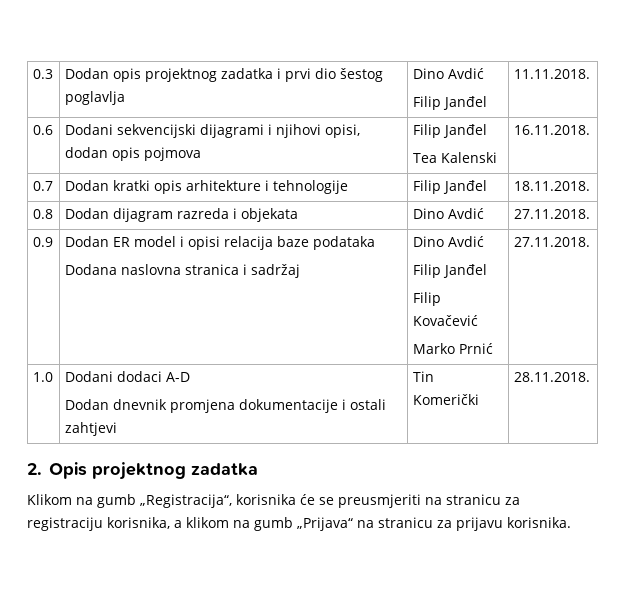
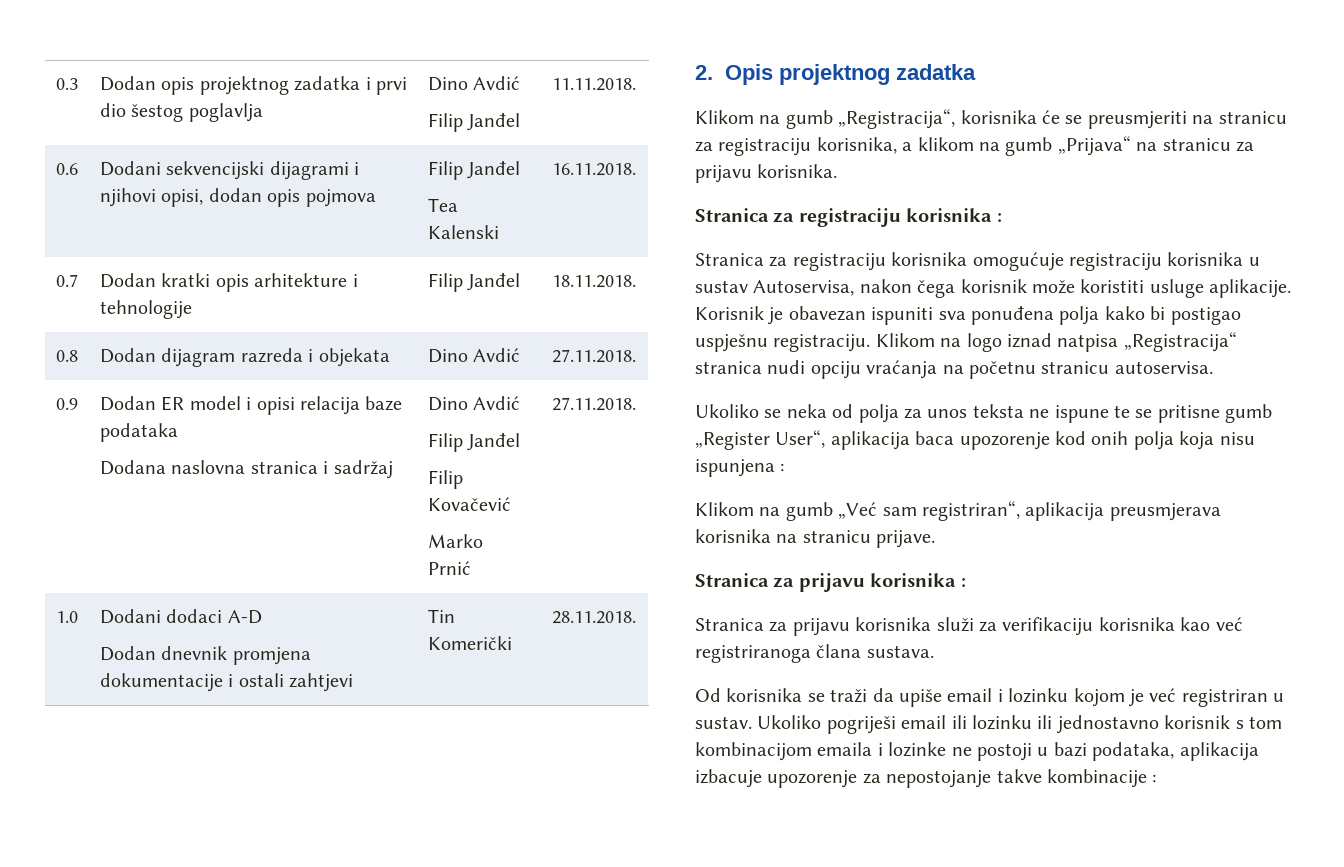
(571, 522) none -> [695,208,1002,227] [695,252,1260,271] [695,279,1292,298] [695,306,1241,325] [695,332,1237,352] [695,360,1213,379] [695,404,1273,423] [695,430,1255,450] [695,459,785,477] [695,501,1221,521] [695,529,936,548] [695,573,966,592] [695,617,1243,636] [695,644,934,663] [695,688,1285,707] [695,715,1282,734] [695,742,1259,761] [695,769,1157,788] // Stranica za registraciju korisnika : // Stranica za registraciju korisnika omogućuje registraciju korisnika u sustav Autoservisa, nakon čega korisnik može koristiti usluge aplikacije. Korisnik je obavezan ispuniti sva ponuđena polja kako bi postigao uspješnu registraciju. Klikom na logo iznad natpisa „Registracija“ stranica nudi opciju vraćanja na početnu stranicu autoservisa. // Ukoliko se neka od polja za unos teksta ne ispune te se pritisne gumb „Register User“, aplikacija baca upozorenje kod onih polja koja nisu ispunjena : // Klikom na gumb „Već sam registriran“, aplikacija preusmjerava korisnika na stranicu prijave. // Stranica za prijavu korisnika : // Stranica za prijavu korisnika služi za verifikaciju korisnika kao već registriranoga člana sustava. // Od korisnika se traži da upiše email i lozinku kojom je već registriran u sustav. Ukoliko pogriješi email ili lozinku ili jednostavno korisnik s tom kombinacijom emaila i lozinke ne postoji u bazi podataka, aplikacija izbacuje upozorenje za nepostojanje takve kombinacije :

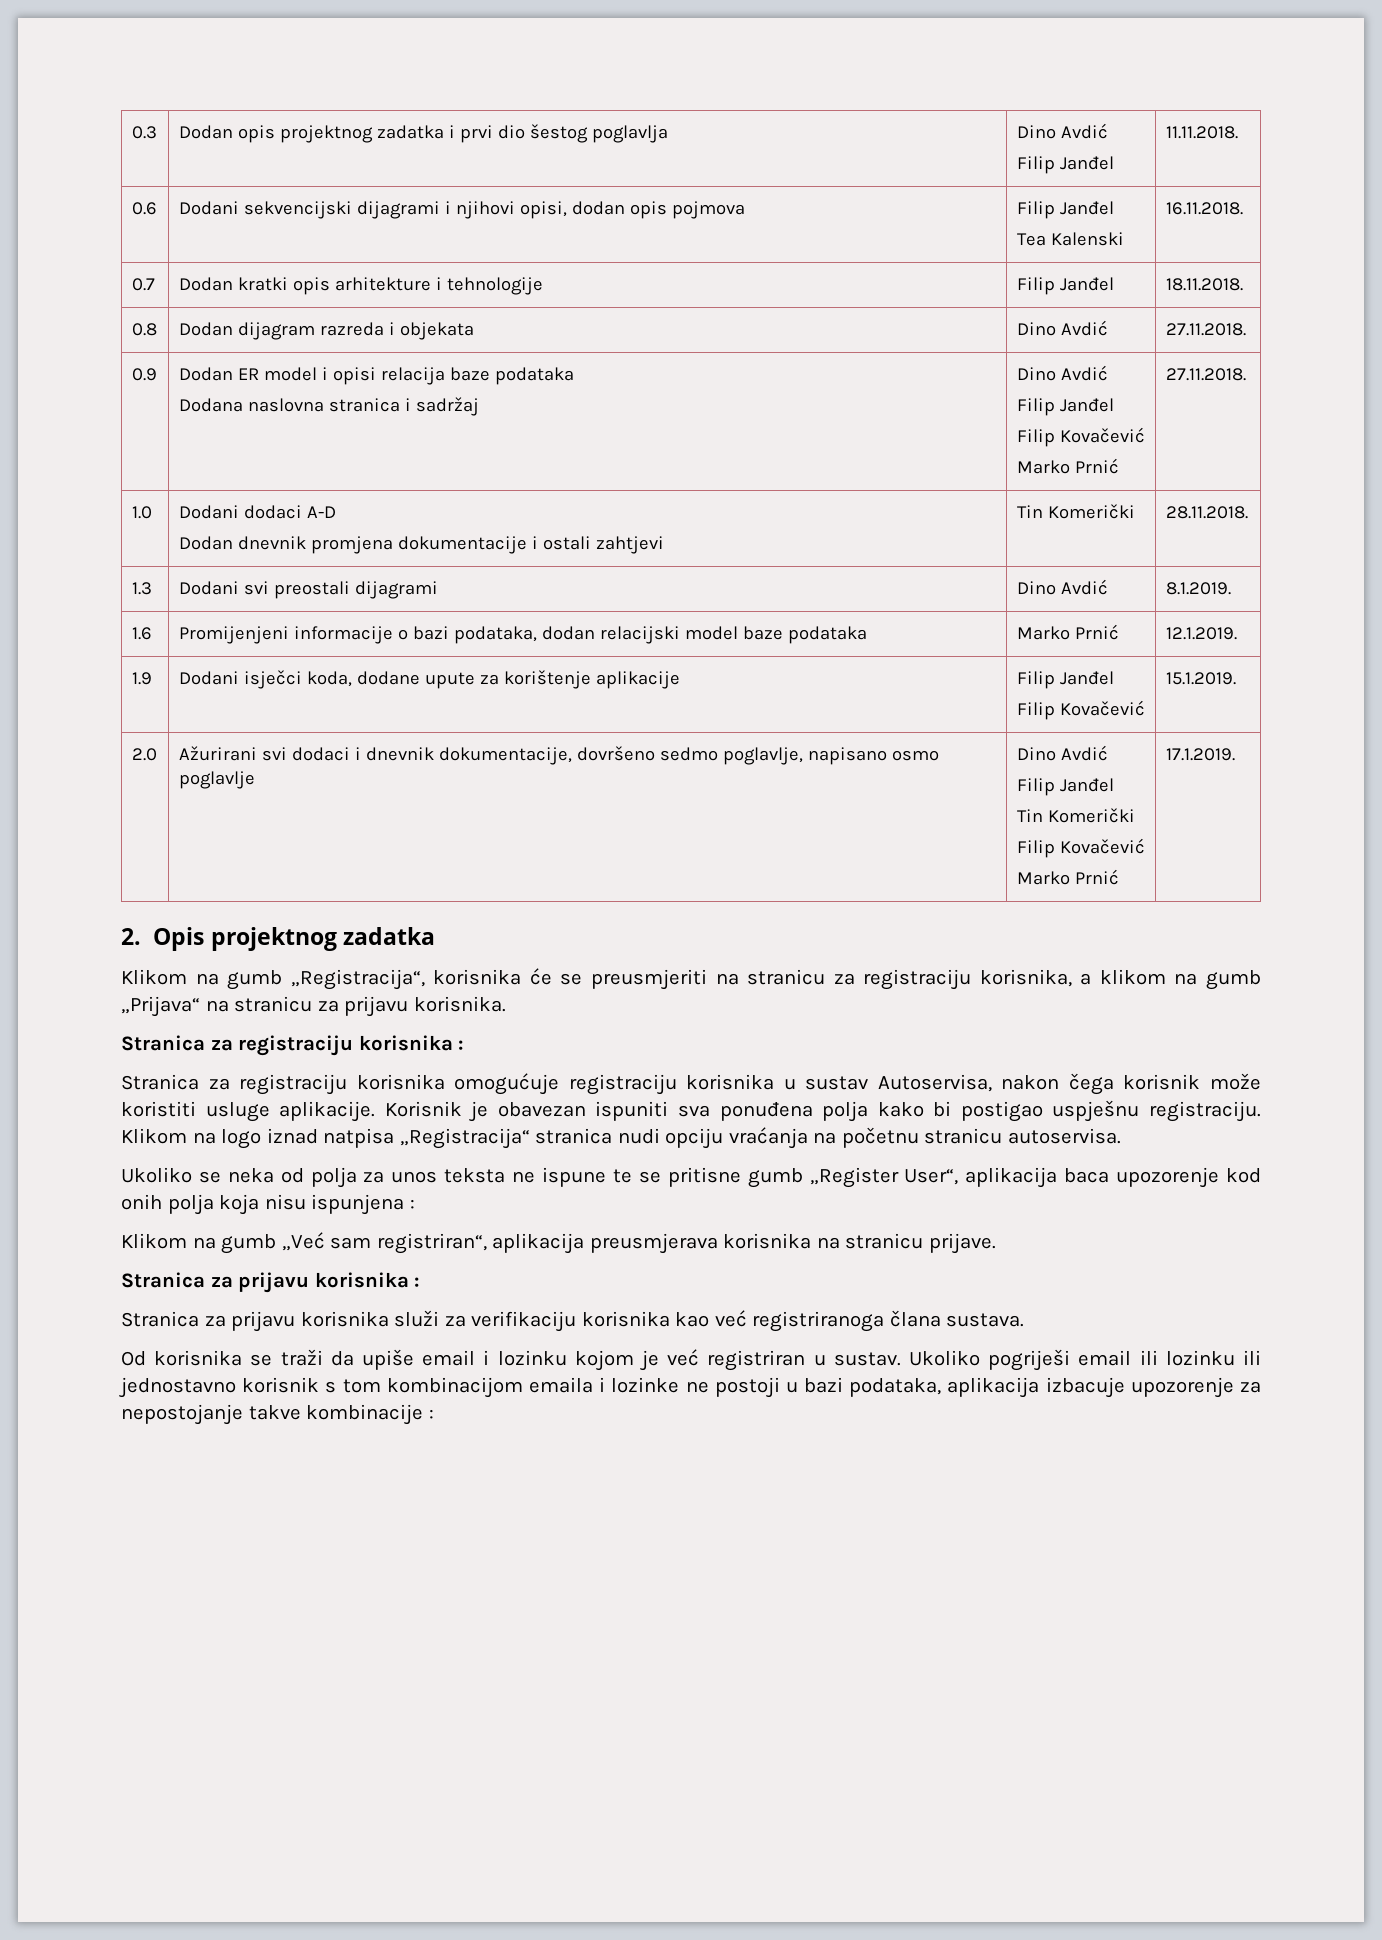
(636, 617) none -> [131,582,152,595] [178,581,438,599] [1016,579,1108,595] [1165,582,1231,595] [131,627,152,640] [178,626,867,644] [1016,624,1119,640] [1165,627,1237,640] [131,672,152,685] [178,670,680,689] [1016,671,1114,689] [1016,700,1145,720] [1165,672,1236,685] [131,748,157,761] [178,746,939,765] [178,771,255,789] [1016,745,1108,761] [1016,778,1114,796] [1016,808,1135,823] [1016,838,1145,858] [1016,869,1119,885] [1165,748,1235,761] // 1.3 | Dodani svi preostali dijagrami | Dino Avdić | 8.1.2019. // 1.6 | Promijenjeni informacije o bazi podataka, dodan relacijski model baze podataka | Marko Prnić | 12.1.2019. // 1.9 | Dodani isječci koda, dodane upute za korištenje aplikacije | Filip Janđel // Filip Kovačević | 15.1.2019. // 2.0 | Ažurirani svi dodaci i dnevnik dokumentacije, dovršeno sedmo poglavlje, napisano osmo poglavlje | Dino Avdić // Filip Janđel // Tin Komerički // Filip Kovačević // Marko Prnić | 17.1.2019.

